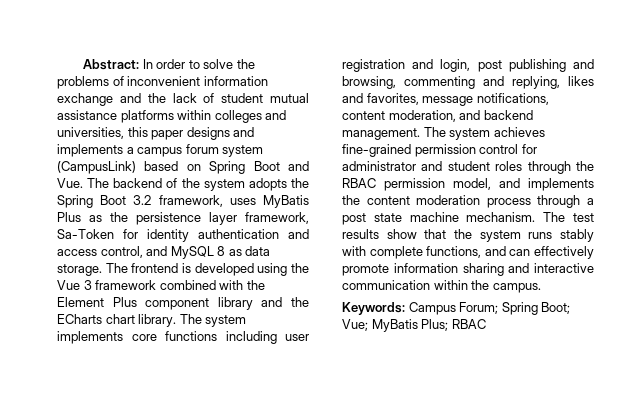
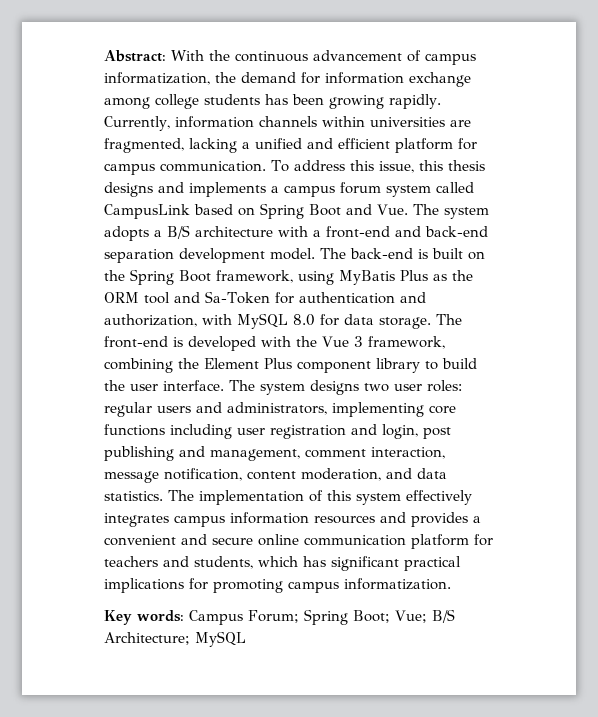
[142,59,255,69] [57,76,268,89] [57,93,309,106] [57,110,287,123] [57,127,184,140] In order to solve the problems of inconvenient information exchange and the lack of student mutual assistance platforms within colleges and universities, this paper -> [171,50,476,65] [104,72,471,87] [104,94,441,109] [104,116,471,131] [104,138,477,153] [104,160,485,175] With the continuous advancement of campus informatization, the demand for information exchange among college students has been growing rapidly. Currently, information channels within universities are fragmented, lacking a unified and efficient platform for campus communication. To address this issue, this thesis
[57,161,136,174] (CampusLink) -> [436,182,474,193] [104,204,190,219] called CampusLink
[113,178,309,191] [57,195,256,208] backend of the system adopts the Spring Boot 3.2 framework, uses -> [444,207,489,219] [104,225,488,241] [104,248,485,263] [104,269,334,285] system adopts a B/S architecture with a front-end and back-end separation development model. The back-end is built on the Spring Boot framework, using
[136,212,309,225] persistence layer framework, -> [104,292,200,304] ORM tool and
[147,229,189,242] identity -> (294, 298) none
[57,246,242,259] access control, and MySQL 8 as -> [104,313,339,329] authorization, with MySQL 8.0 for
[131,263,179,273] frontend -> [104,336,168,348] front-end
[257,263,288,276] using -> [261,336,291,347] with
[95,280,244,290] framework combined with -> [368,336,445,349] [104,358,173,373] framework, combining
[261,297,309,307] [57,314,247,327] [57,331,123,344] and the ECharts chart library. The system implements -> [425,358,477,370] [104,380,462,395] [104,402,424,417] to build the user interface. The system designs two user roles: regular users and administrators, implementing
[342,76,594,89] [342,93,549,106] [342,110,533,122] [342,127,545,140] [342,144,537,157] [342,161,594,174] [342,178,594,191] [342,195,594,208] [342,212,594,225] [342,229,594,242] [342,246,594,259] [342,263,594,276] [342,280,541,293] [342,302,405,315] browsing, commenting and replying, likes and favorites, message notifications, content moderation, and backend management. The system achieves fine-grained permission control for administrator and student roles through the RBAC permission model, and implements the content moderation process through a post state machine mechanism. The test results show that the system runs stably with complete functions, and can effectively promote information sharing and interactive communication within the campus. // Keywords: -> [210,447,445,461] [104,468,447,483] [104,490,472,505] [104,512,481,527] [104,534,493,549] [104,556,461,571] [104,578,451,593] [104,610,184,625] management, comment interaction, message notification, content moderation, and data statistics. The implementation of this system effectively integrates campus information resources and provides a convenient and secure online communication platform for teachers and students, which has significant practical implications for promoting campus informatization. // Key words:
[371,319,486,332] MyBatis Plus; RBAC -> [432,609,455,623] [104,631,246,647] B/S Architecture; MySQL

